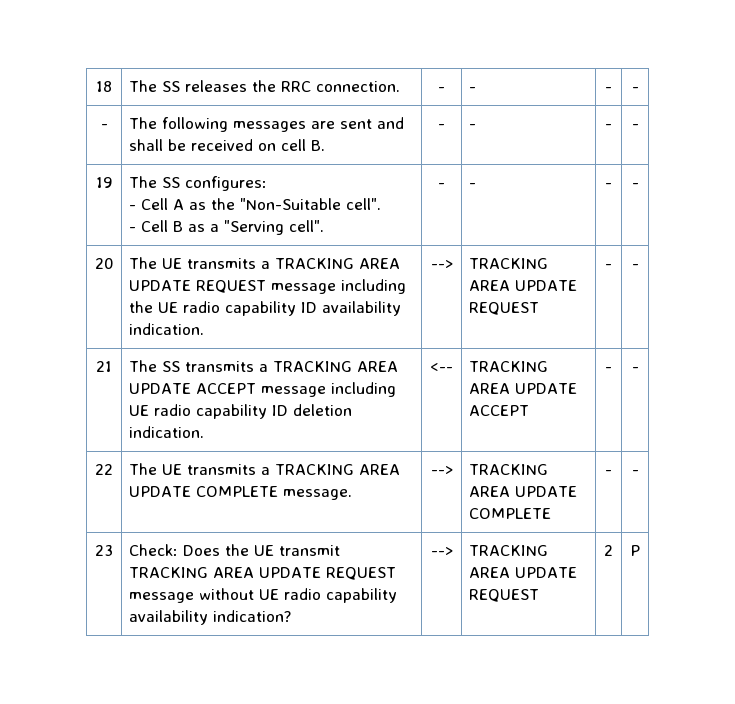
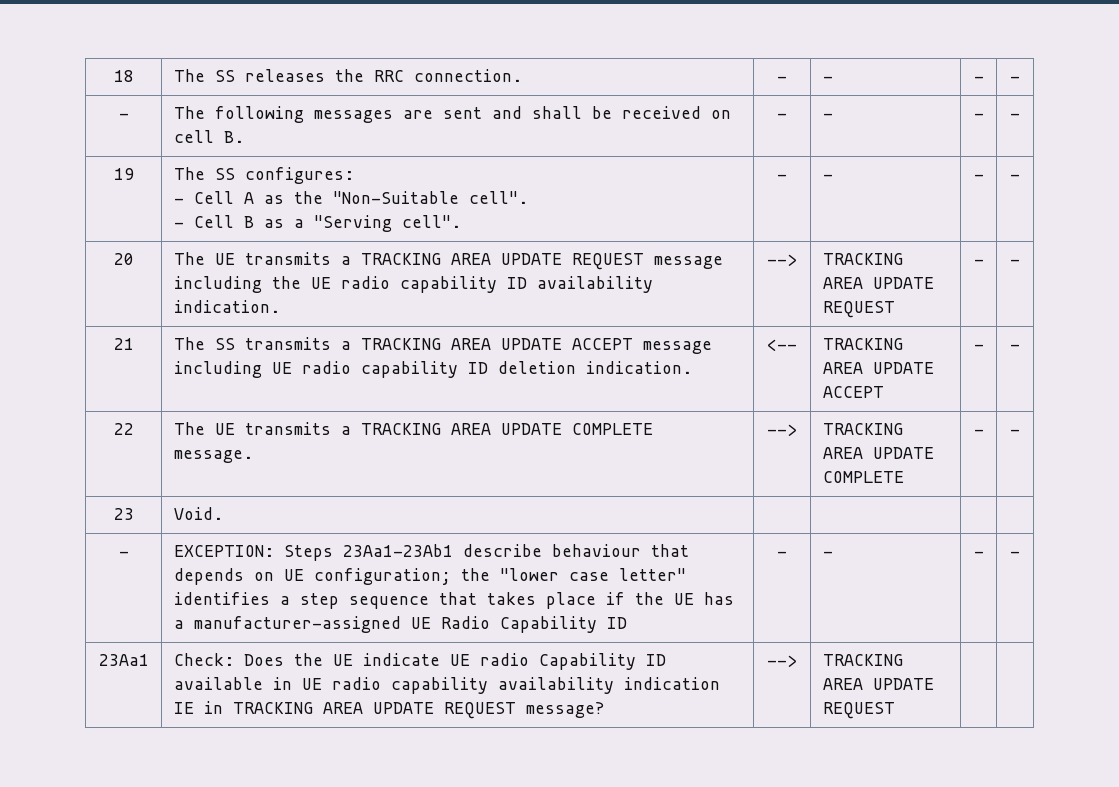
[128,544,340,556] [128,567,396,580] [128,588,397,603] [128,610,291,625] [430,547,453,556] [468,545,548,556] [468,567,577,578] [468,589,539,602] [604,545,613,556] [630,545,640,556] Check: Does the UE transmit TRACKING AREA UPDATE REQUEST message without UE radio capability availability indication? | --> | TRACKING AREA UPDATE REQUEST | 2 | P -> [173,507,223,520] [118,551,129,557] [173,544,689,561] [173,568,686,585] [173,592,734,609] [173,616,627,633] [776,551,787,557] [822,551,833,557] [973,551,984,557] [1010,551,1020,557] [98,654,149,666] [173,653,666,670] [173,677,720,694] [173,701,604,719] [766,655,797,667] [822,654,903,666] [822,678,934,690] [822,702,895,719] Void. | | | | // - | EXCEPTION: Steps 23Aa1-23Ab1 describe behaviour that depends on UE configuration; the "lower case letter" identifies a step sequence that takes place if the UE has a manufacturer-assigned UE Radio Capability ID | - | - | - | - // 23Aa1 | Check: Does the UE indicate UE radio Capability ID available in UE radio capability availability indication IE in TRACKING AREA UPDATE REQUEST message? | --> | TRACKING AREA UPDATE REQUEST | |

